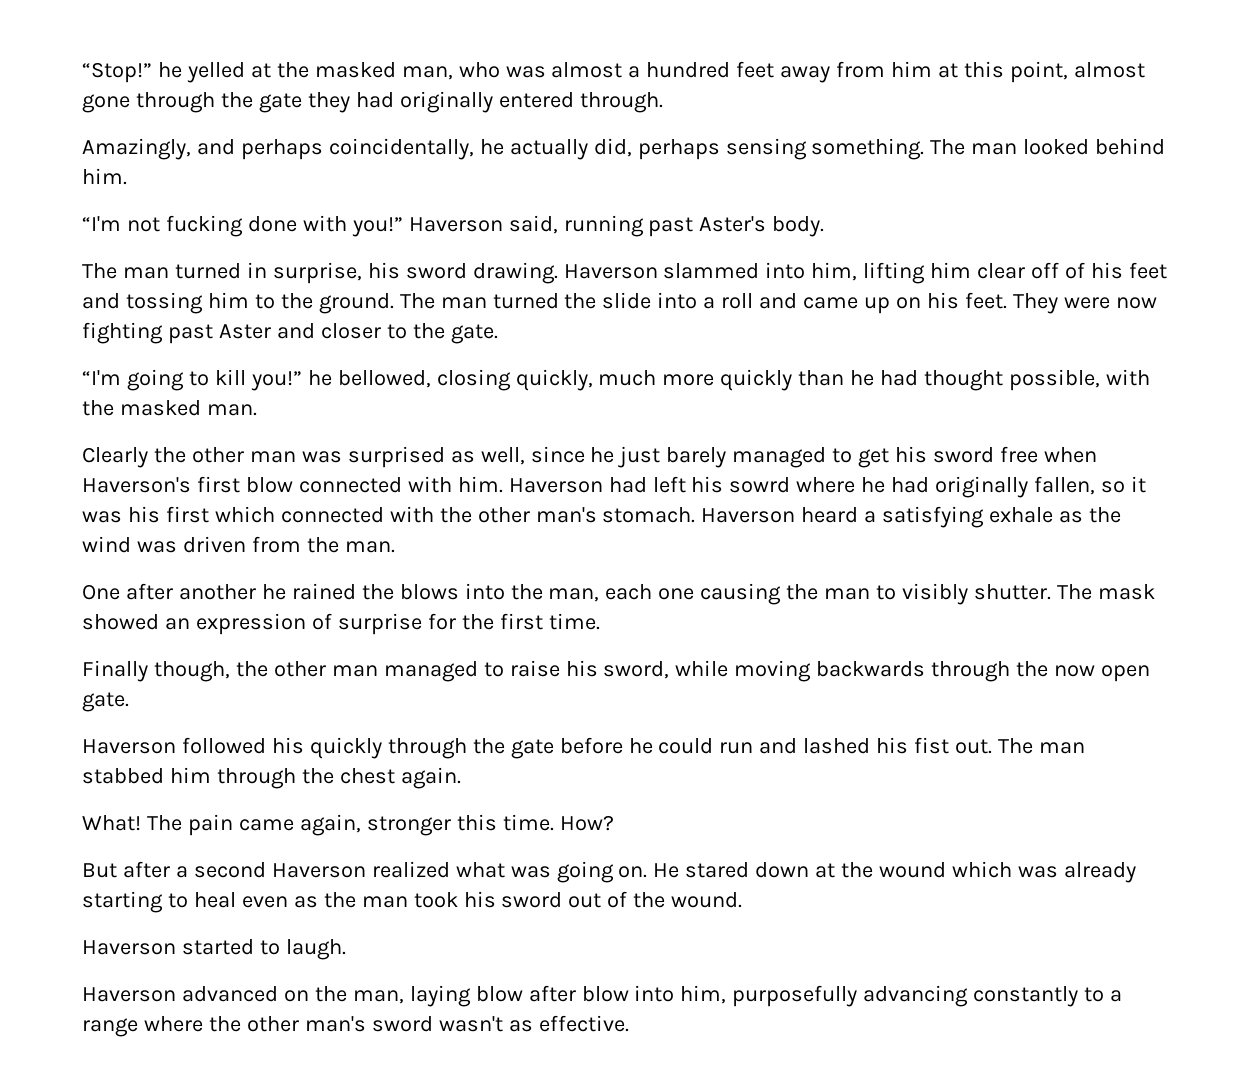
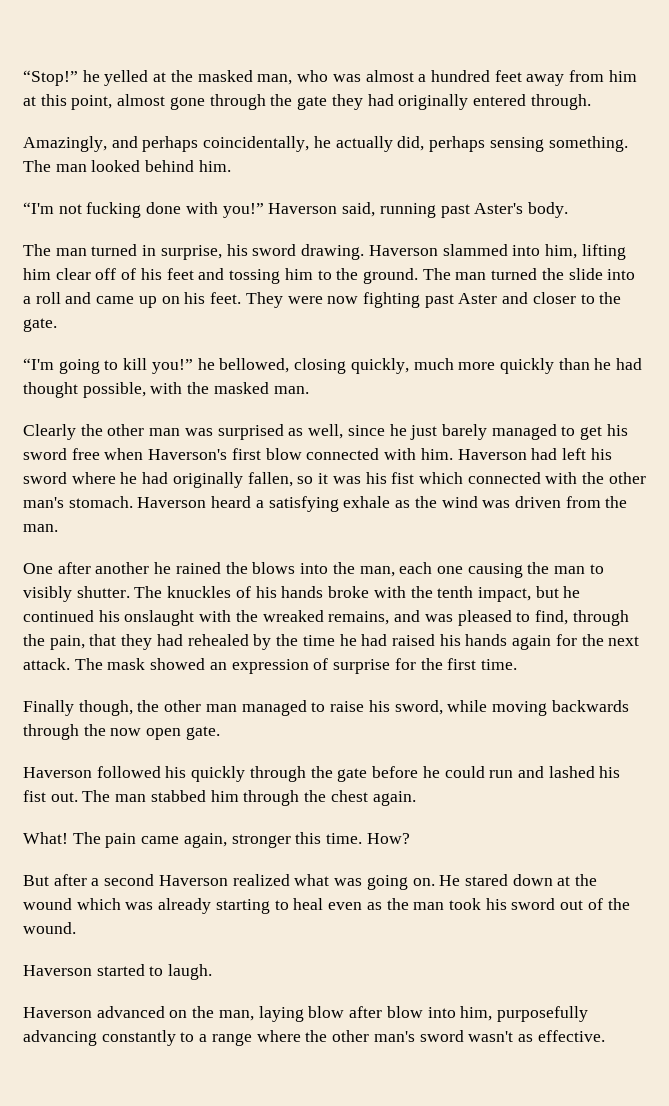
[729,477,791,493] sowrd -> [23,472,67,484] sword
[165,506,209,523] first -> [391,472,415,484] fist
(1092, 592) none -> [167,586,581,602] [23,610,629,626] [23,634,640,650] [23,658,103,670] knuckles of his hands broke with the tenth impact, but he continued his onslaught with the wreaked remains, and was pleased to find, through the pain, that they had rehealed by the time he had raised his hands again for the next attack. The

